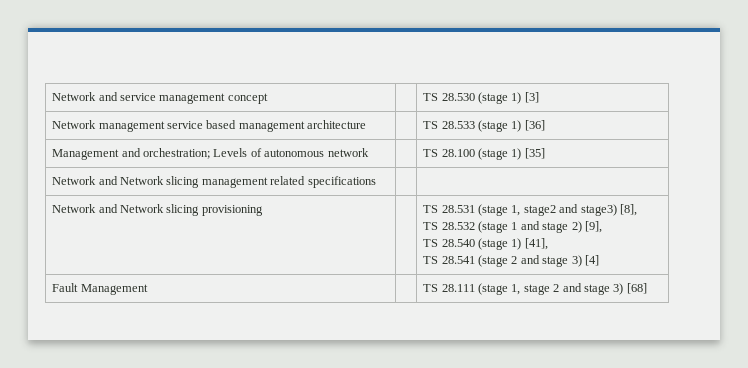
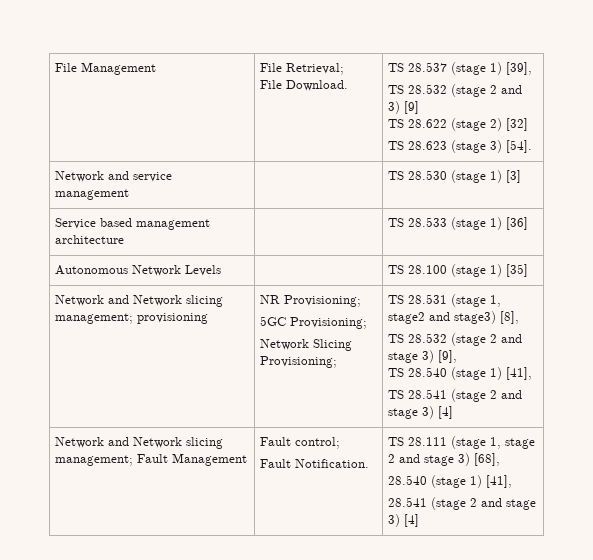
(52, 96) none -> [55,62,157,75] [260,63,345,75] [260,80,349,91] [388,62,533,75] [388,84,523,97] [388,101,420,114] [388,118,529,131] [388,140,533,153] File Management | File Retrieval; // File Download. | TS 28.537 (stage 1) [39], // TS 28.532 (stage 2 and 3) [9] // TS 28.622 (stage 2) [32] // TS 28.623 (stage 3) [54]. //
[227,93,268,104] concept -> (130, 194) none
[52,120,204,132] Network management service -> [55,218,97,229] Service
[52,148,369,160] Management and orchestration; Levels of autonomous network -> [55,265,222,276] Autonomous Network Levels
[201,176,376,188] [52,204,263,216] management related specifications | | // Network and Network slicing provisioning | -> [55,313,209,324] [260,295,362,307] [260,316,368,329] [260,339,353,351] [260,356,338,368] management; provisioning | NR Provisioning; // 5GC Provisioning; // Network Slicing Provisioning;
[511,221,582,233] 1 and stage 2) -> [490,334,523,343] [388,350,435,363] 2 and stage 3)
[52,283,148,295] Fault Management | -> [55,437,224,449] [55,453,248,466] [260,437,341,449] [260,459,370,468] Network and Network slicing management; Fault Management | Fault control; // Fault Notification.
[626,283,647,294] [68] -> [474,453,501,466] [388,475,513,488] [388,497,537,510] [388,514,420,527] [68], // 28.540 (stage 1) [41], // 28.541 (stage 2 and stage 3) [4]

